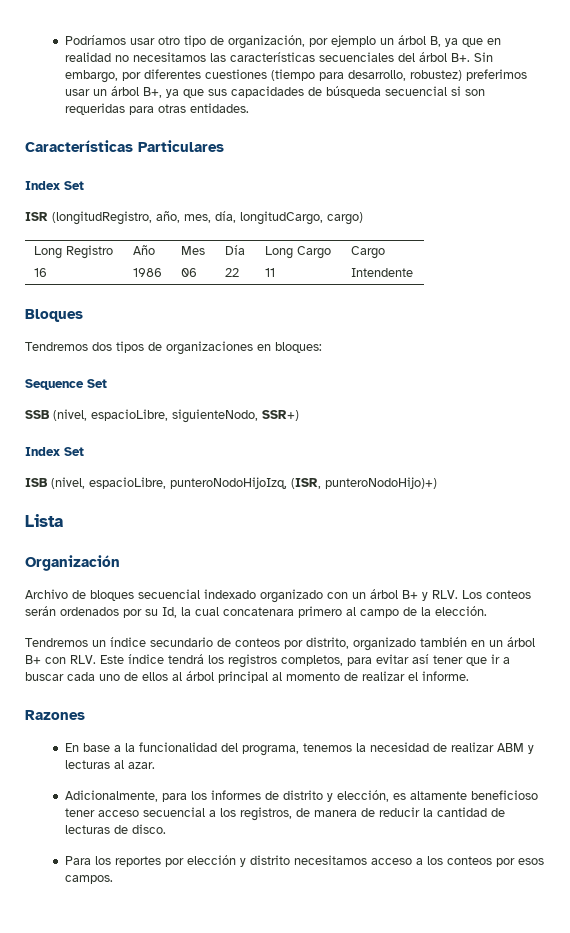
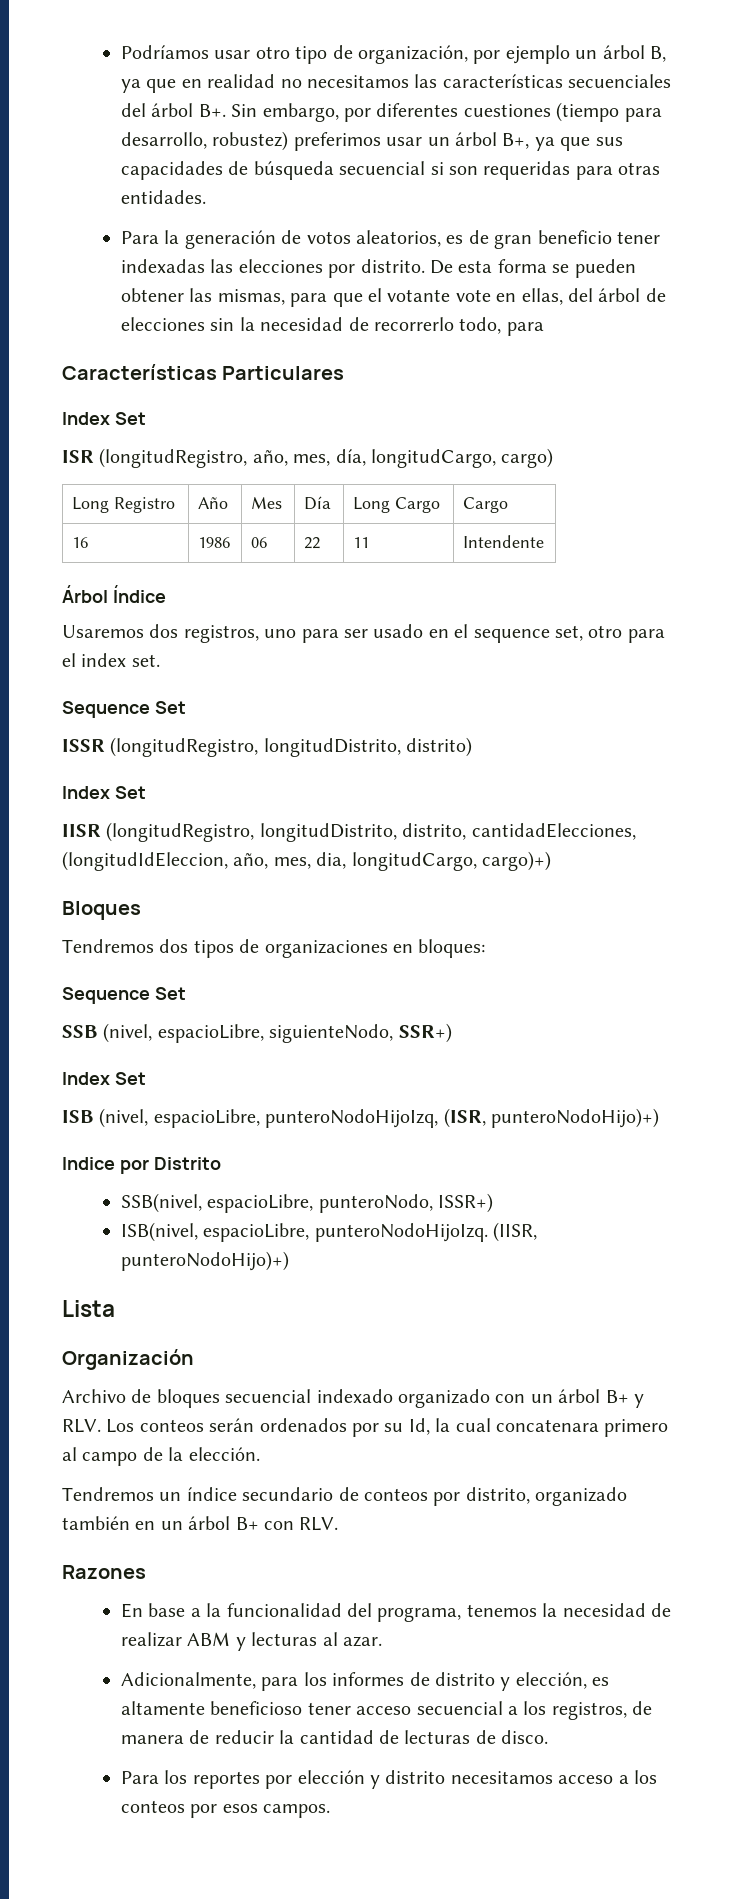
(249, 108) none -> [120,230,660,249] [120,259,636,278] [120,288,666,307] [120,317,544,336] // Para la generación de votos aleatorios, es de gran beneficio tener indexadas las elecciones por distrito. De esta forma se pueden obtener las mismas, para que el votante vote en ellas, del árbol de elecciones sin la necesidad de recorrerlo todo, para
(414, 272) none -> [62,585,166,603] [62,624,665,643] [62,653,160,667] [62,701,186,718] [62,737,473,757] [62,786,146,799] [62,822,636,842] [62,851,551,871] // Árbol Índice // Usaremos dos registros, uno para ser usado en el sequence set, otro para el index set. // Sequence Set // ISSR (longitudRegistro, longitudDistrito, distrito) // Index Set // IISR (longitudRegistro, longitudDistrito, distrito, cantidadElecciones, (longitudIdEleccion, año, mes, dia, longitudCargo, cargo)+)
(437, 483) none -> [62,1157,221,1174] [120,1193,494,1213] [120,1222,538,1242] [120,1251,289,1271] // Indice por Distrito // SSB(nivel, espacioLibre, punteroNodo, ISSR+) // ISB(nivel, espacioLibre, punteroNodoHijoIzq. (IISR, punteroNodoHijo)+)
[100,654,510,668] [25,671,469,683] Este índice tendrá los registros completos, para evitar así tener que ir a buscar cada uno de ellos al árbol principal al momento de realizar el informe. -> (339, 1524) none

